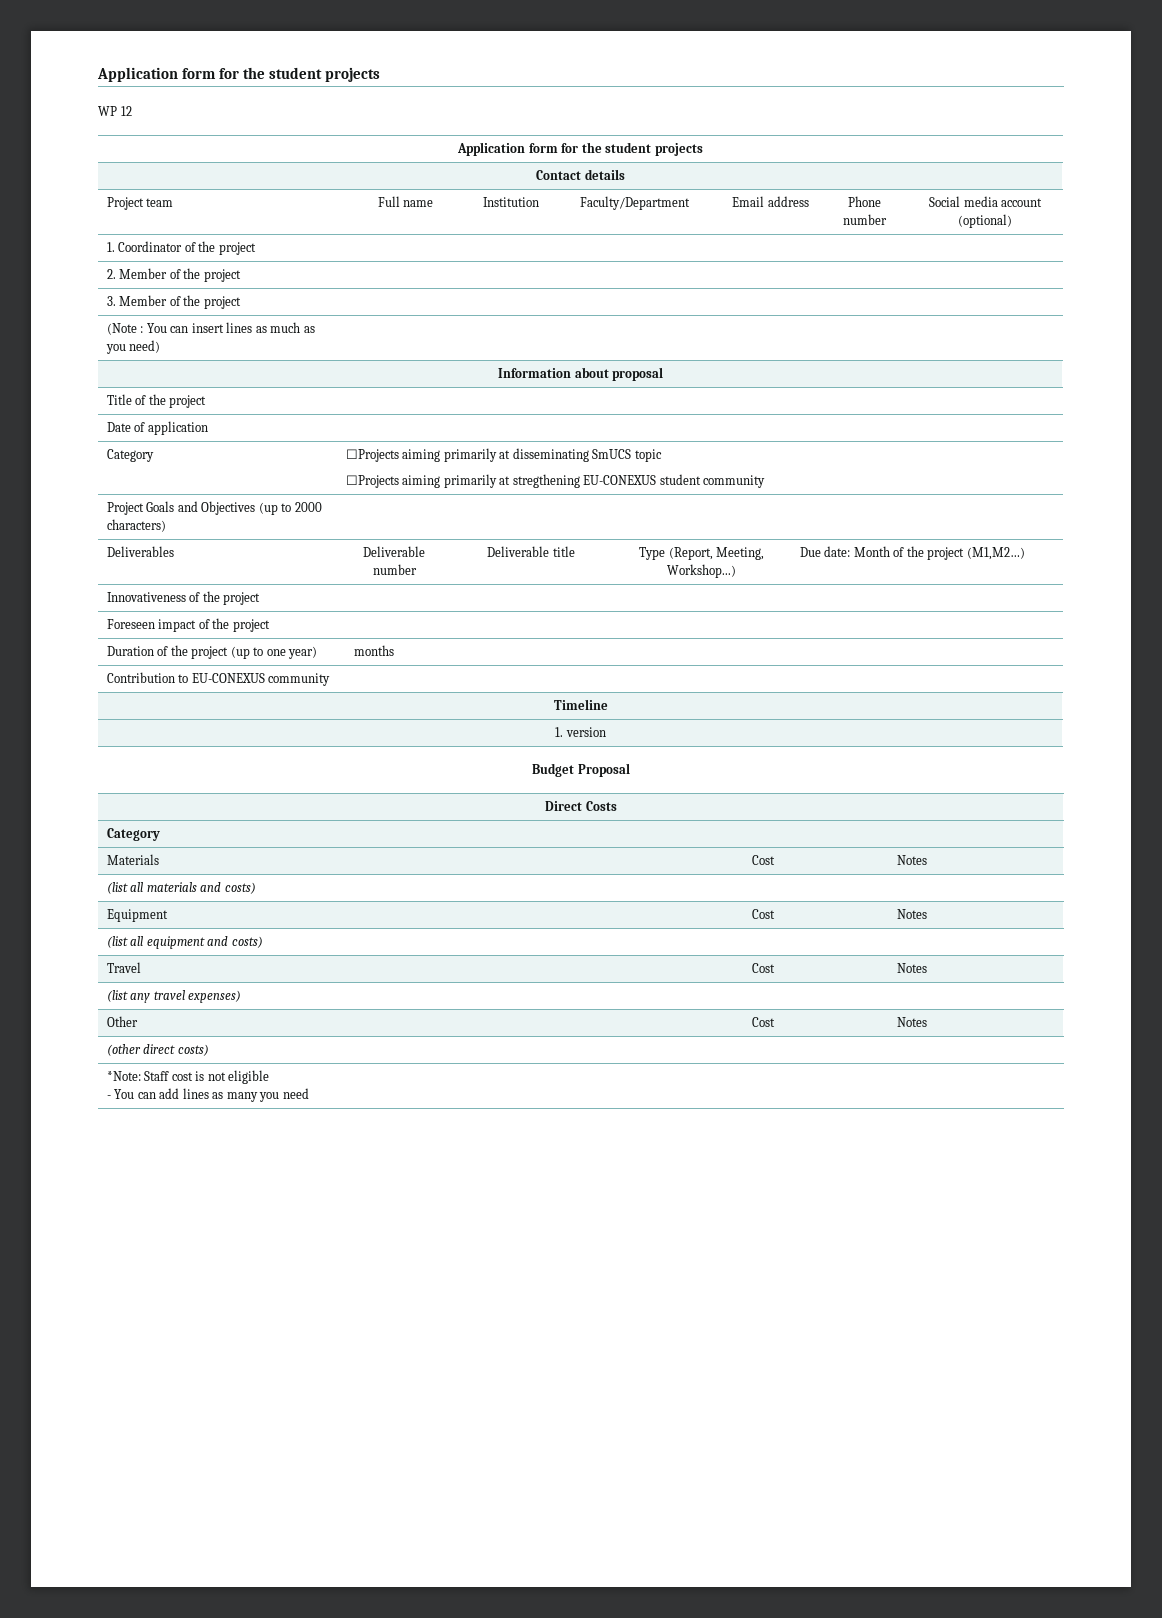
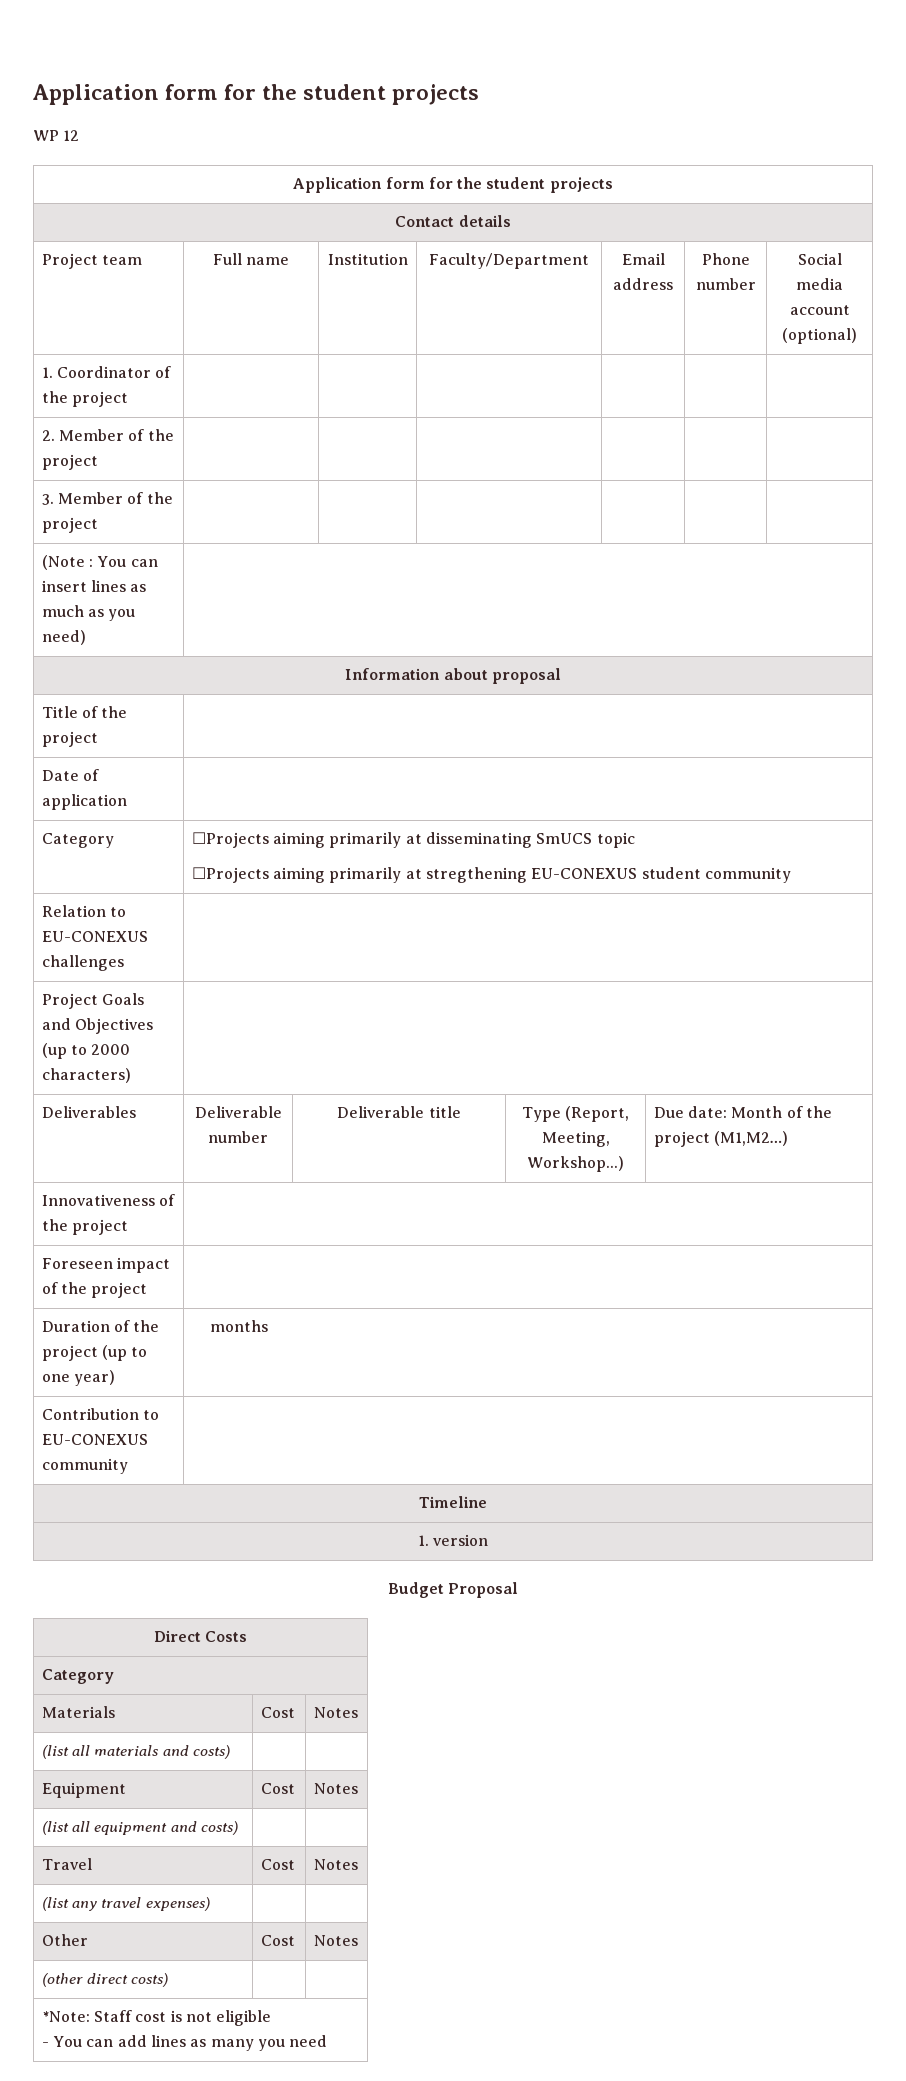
(766, 481) none -> [41,905,127,917] [41,931,148,942] [41,955,124,971] // Relation to EU-CONEXUS challenges |

